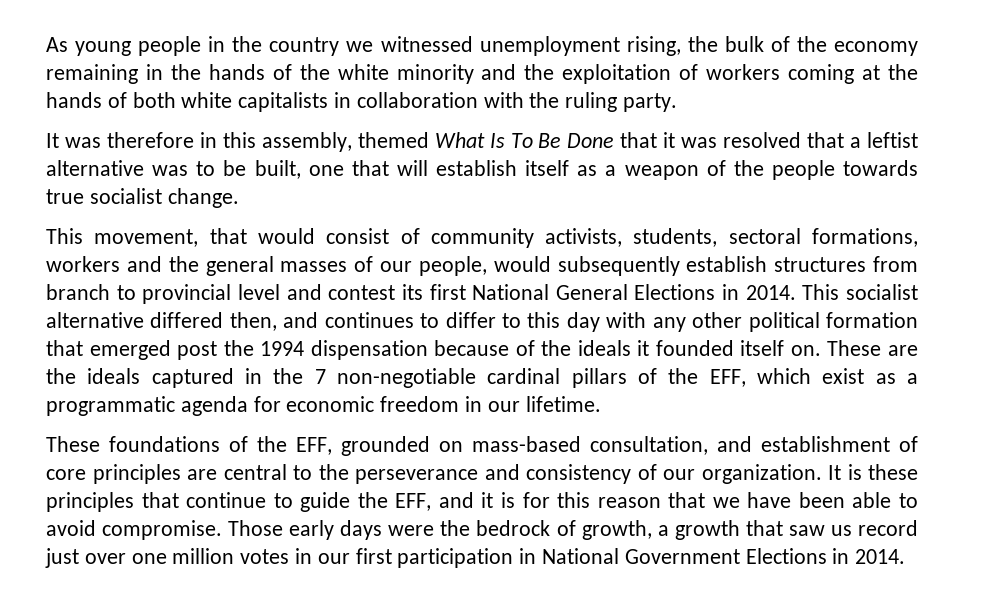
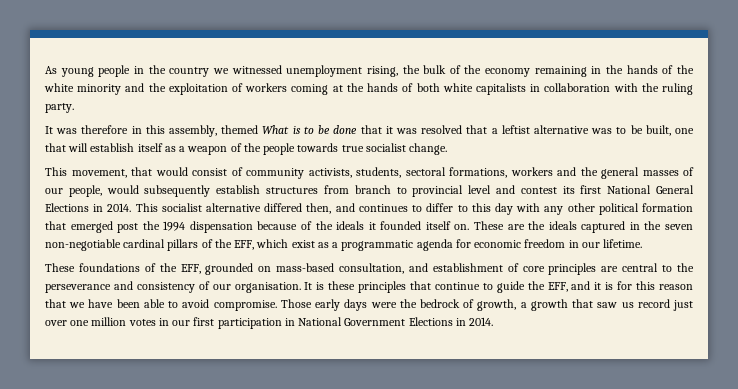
[489,133,615,148] Is To Be Done -> [292,125,358,134] is to be done
[314,369,326,384] 7 -> [664,224,693,230] seven
[701,464,822,484] organization. -> [234,282,301,293] organisation.

